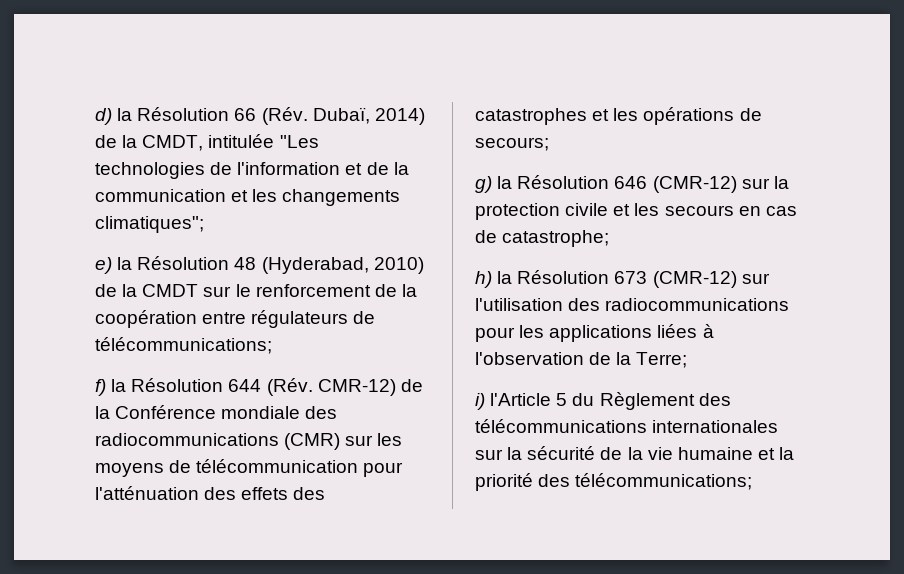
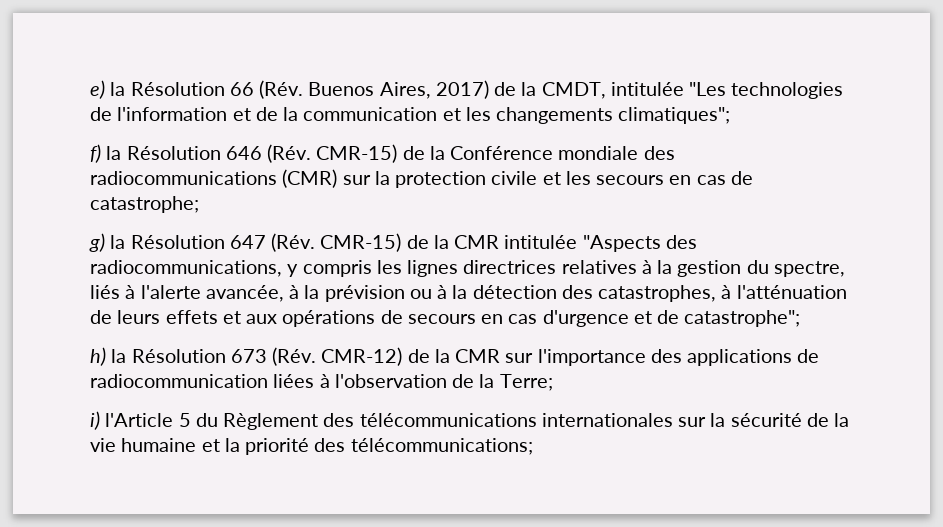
[95,108,112,125] d) -> [90,80,105,99] e)
[312,107,425,125] Dubaï, 2014) -> [308,80,489,99] Buenos Aires, 2017)
[95,256,424,274] [95,284,417,297] [95,310,376,328] [95,337,272,354] // e) la Résolution 48 (Hyderabad, 2010) de la CMDT sur le renforcement de la coopération entre régulateurs de télécommunications; -> (731, 115) none
[228,378,396,396] 644 (Rév. CMR-12) -> [225,144,398,163] 646 (Rév. CMR-15)
[377,433,403,446] [95,459,404,477] [95,486,326,500] [475,107,762,125] [475,137,549,151] [475,175,770,193] les moyens de télécommunication pour l'atténuation des effets des catastrophes et les opérations de secours; // g) la Résolution 646 (CMR-12) sur -> (371, 180) none
[475,270,770,288] [475,298,790,311] [475,325,653,342] h) la Résolution 673 (CMR-12) sur l'utilisation des radiocommunications pour les applications -> [89,233,697,252] [90,260,845,277] [90,285,847,302] [90,310,801,327] [90,347,820,366] [90,374,268,388] g) la Résolution 647 (Rév. CMR-15) de la CMR intitulée "Aspects des radiocommunications, y compris les lignes directrices relatives à la gestion du spectre, liés à l'alerte avancée, à la prévision ou à la détection des catastrophes, à l'atténuation de leurs effets et aux opérations de secours en cas d'urgence et de catastrophe"; // h) la Résolution 673 (Rév. CMR-12) de la CMR sur l'importance des applications de radiocommunication

